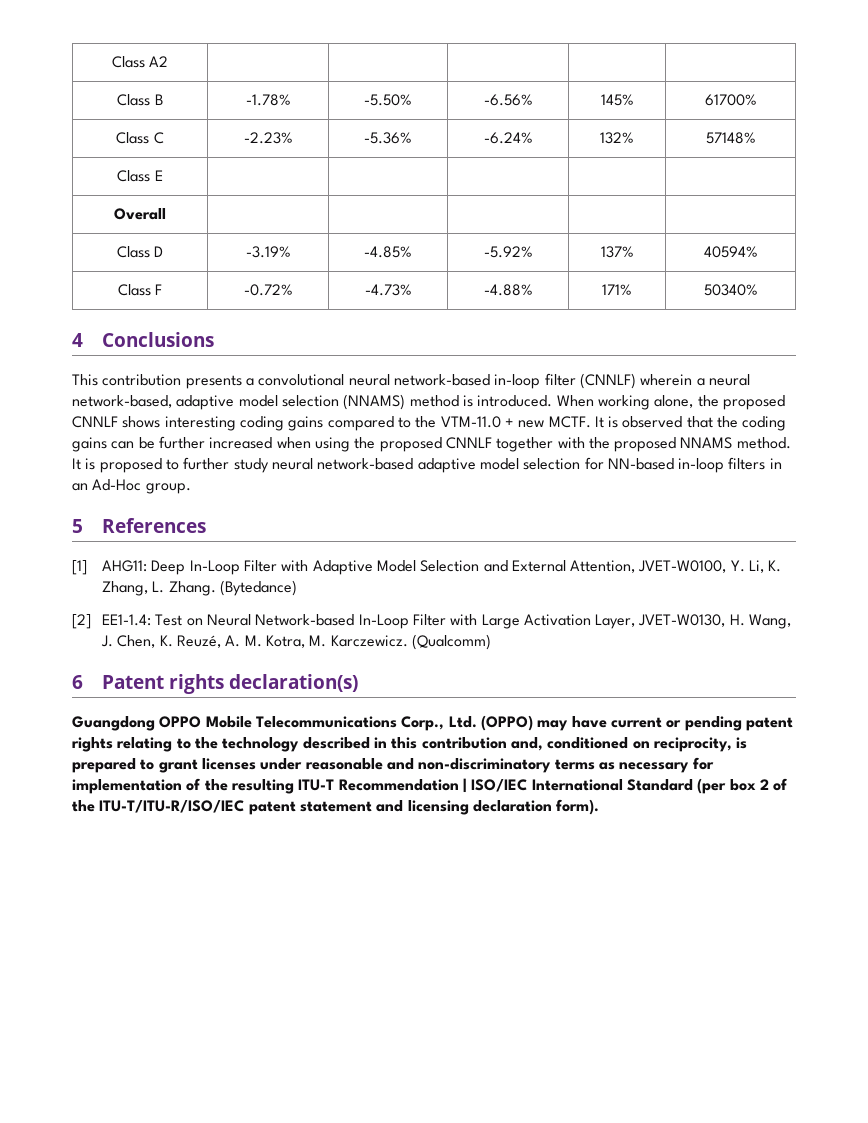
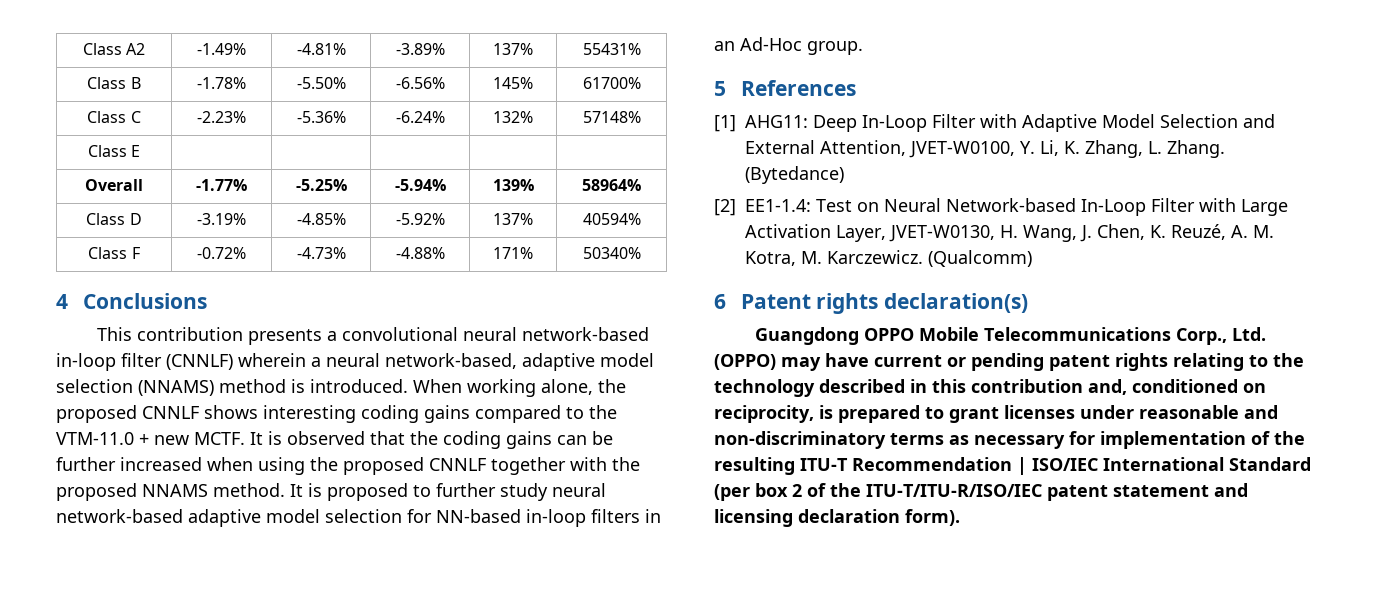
(169, 61) | | | | -> [197,43,246,55] [296,43,346,55] [395,43,445,55] [493,43,533,55] [582,43,641,55] -1.49% | -4.81% | -3.89% | 137% | 55431%
(166, 214) | | | | -> [196,179,247,191] [295,179,347,191] [394,179,446,191] [492,179,534,191] [582,179,641,191] -1.77% | -5.25% | -5.94% | 139% | 58964%

